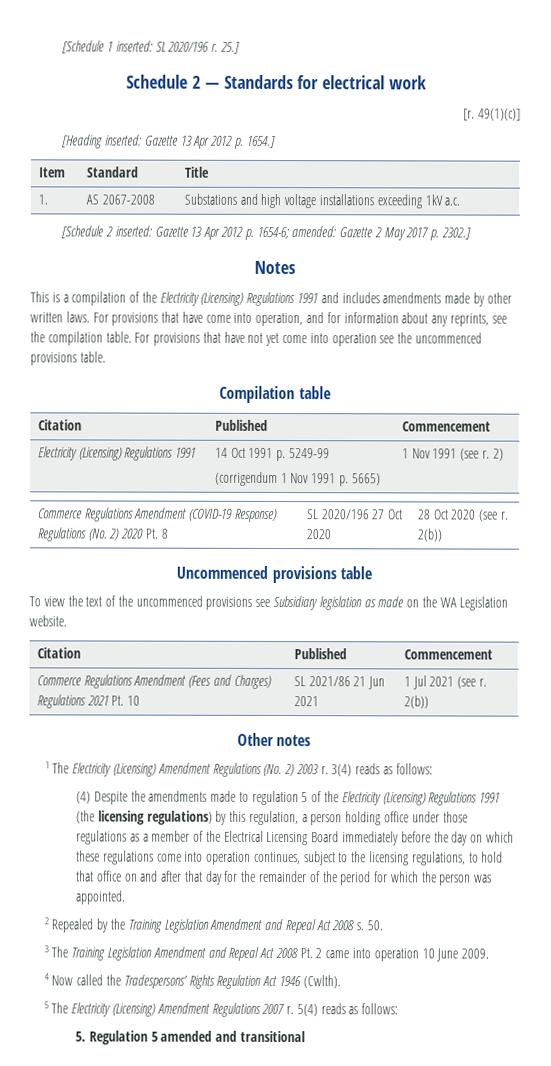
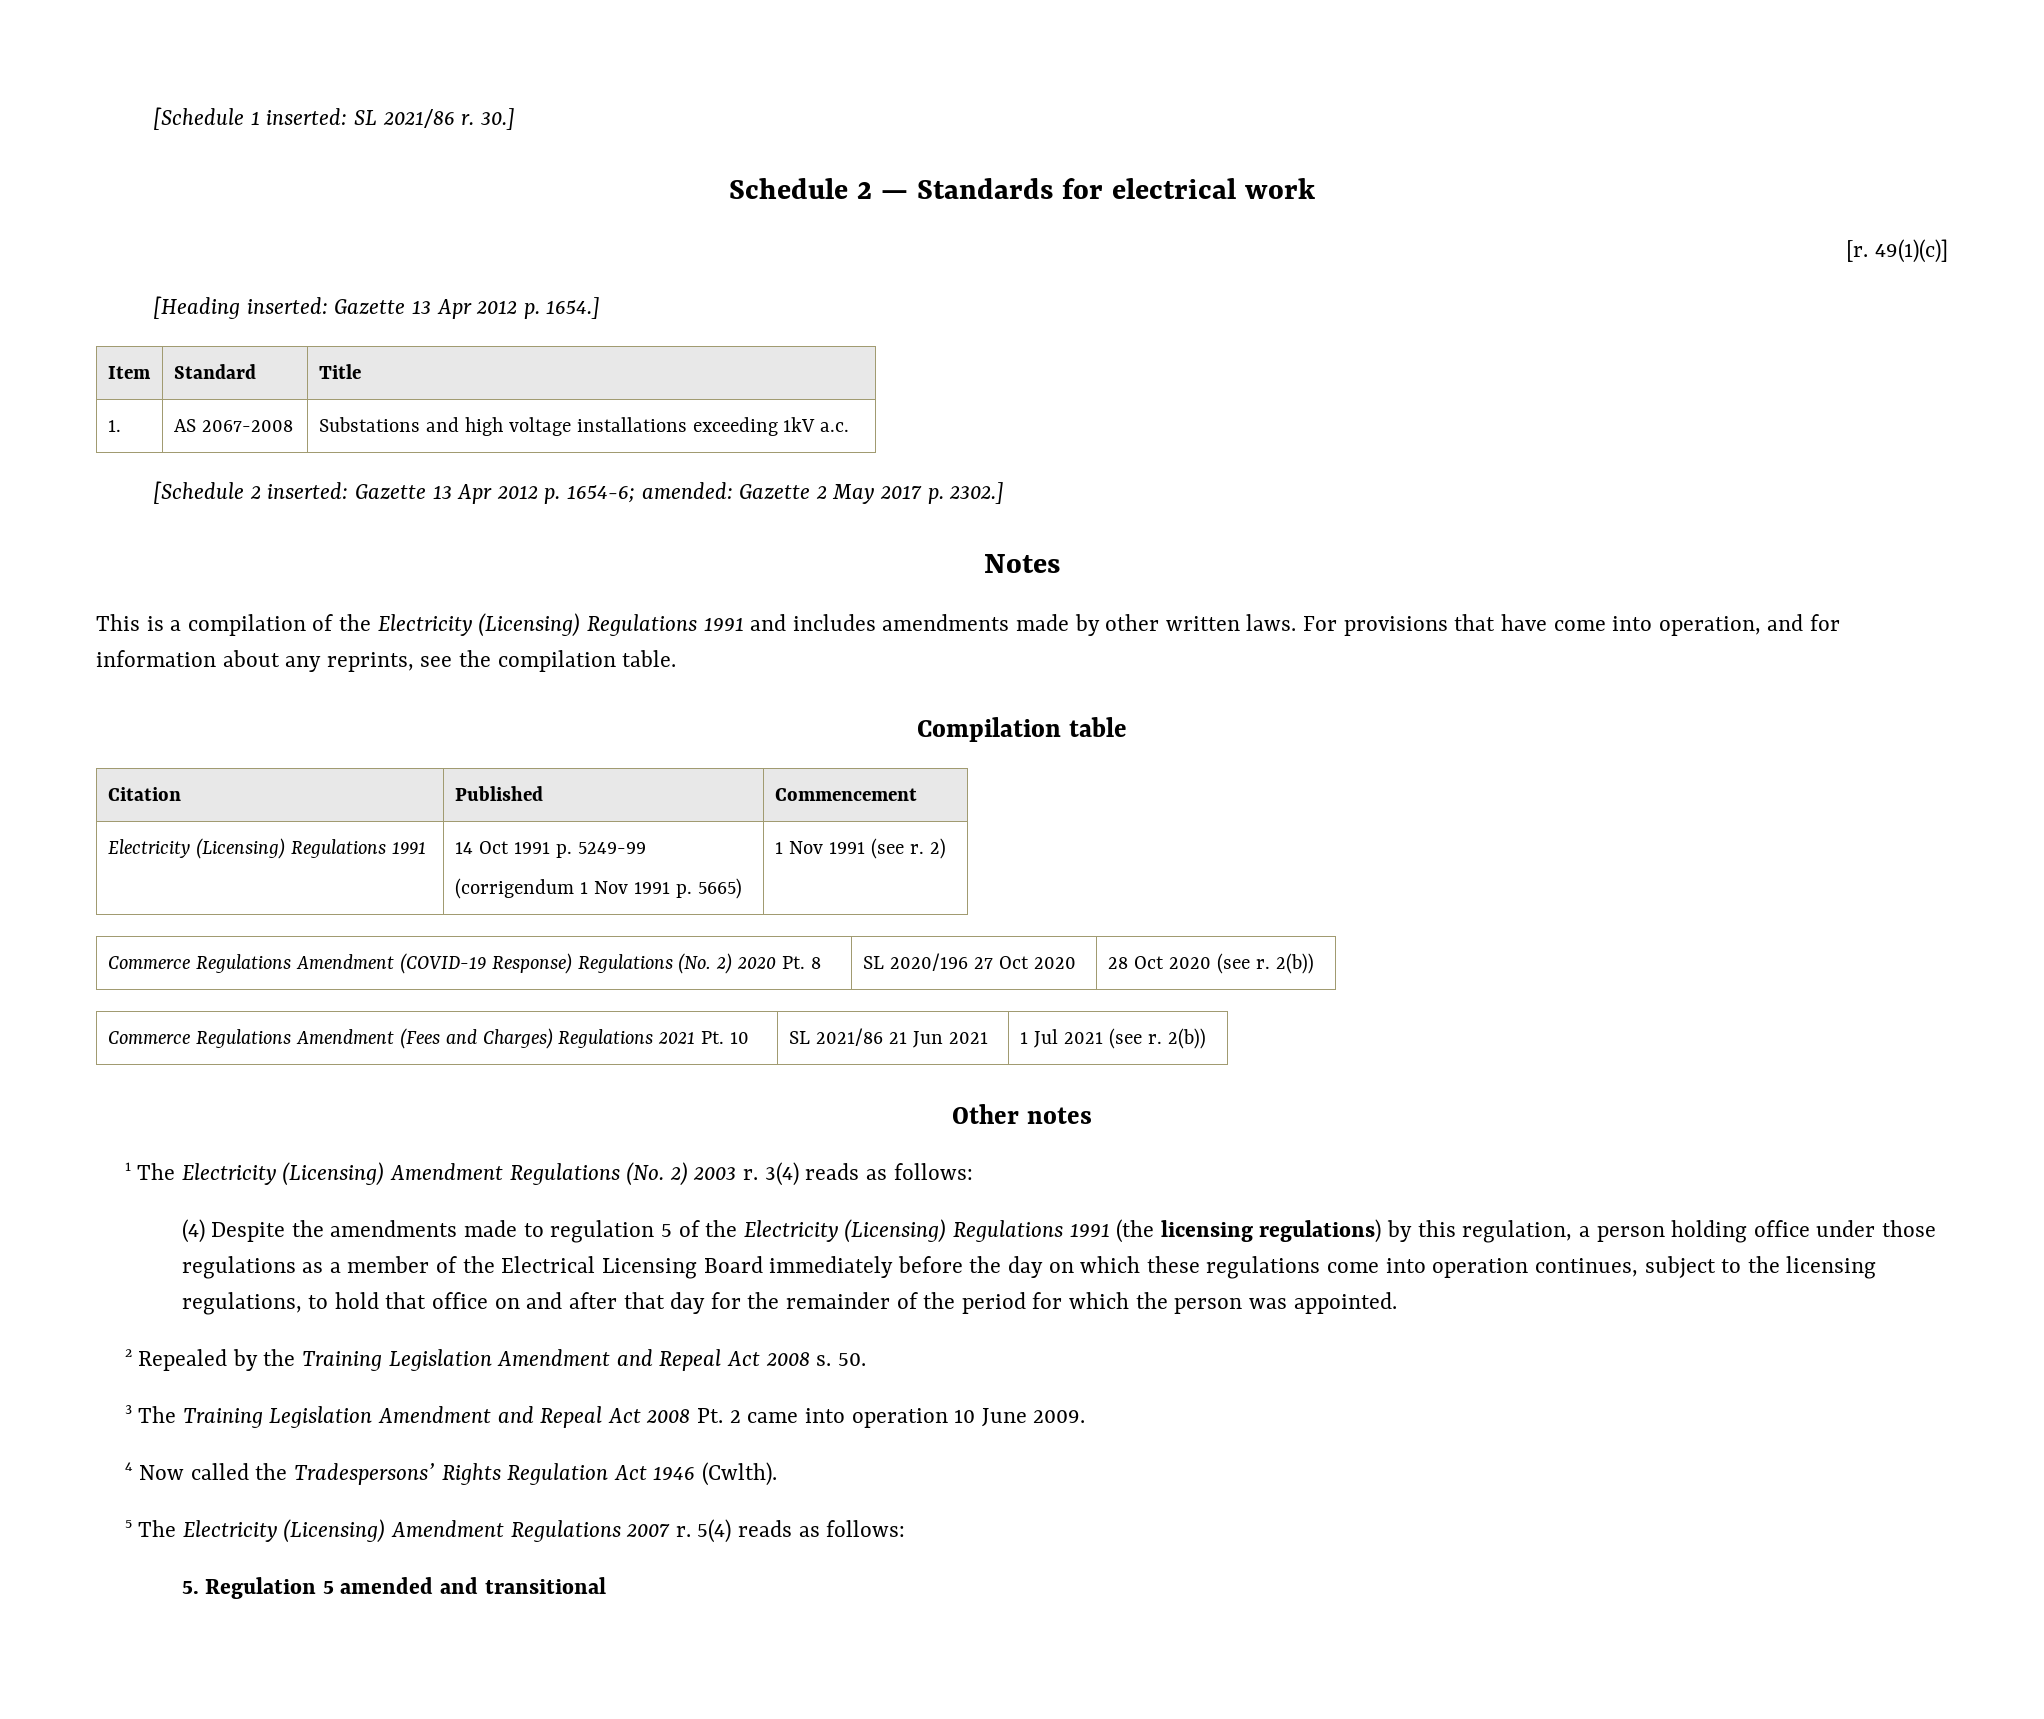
[167,41,240,54] 2020/196 r. 25.] -> [382,108,515,130] 2021/86 r. 30.]
[134,331,482,347] [30,351,106,366] For provisions that have not yet come into operation see the uncommenced provisions table. -> (677, 658) none
[176,565,372,584] [29,595,509,611] [29,615,67,627] [36,647,81,659] [293,648,347,660] [403,649,493,660] // Uncommenced provisions table // To view the text of the uncommenced provisions see Subsidiary legislation as made on the WA Legislation website. // Citation | Published | Commencement -> (1314, 963) none

